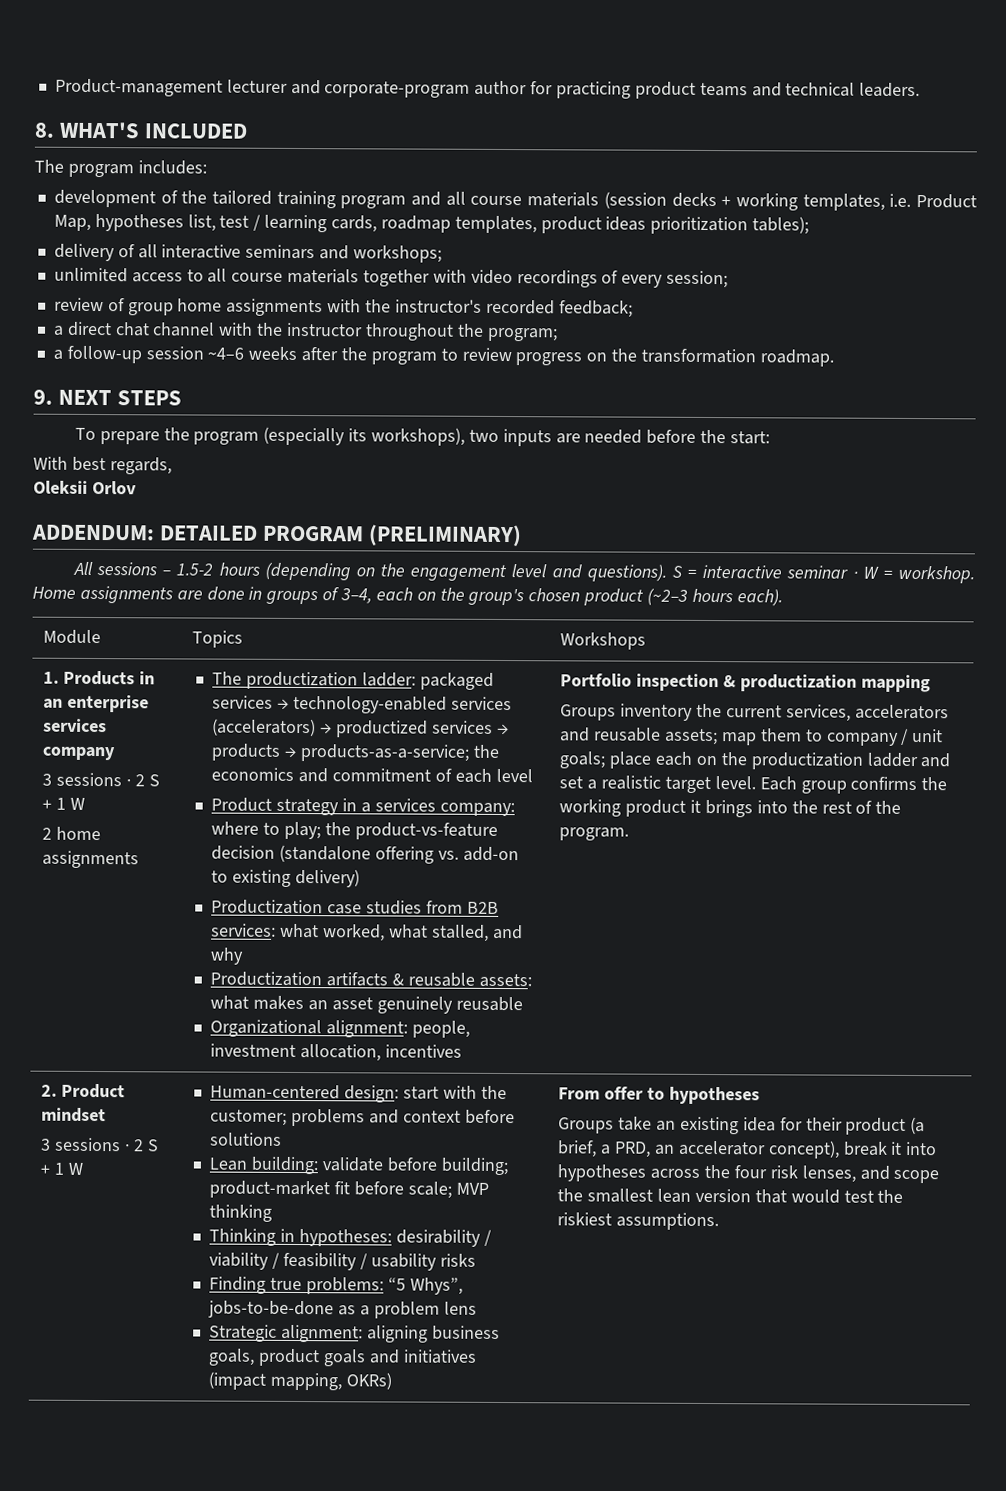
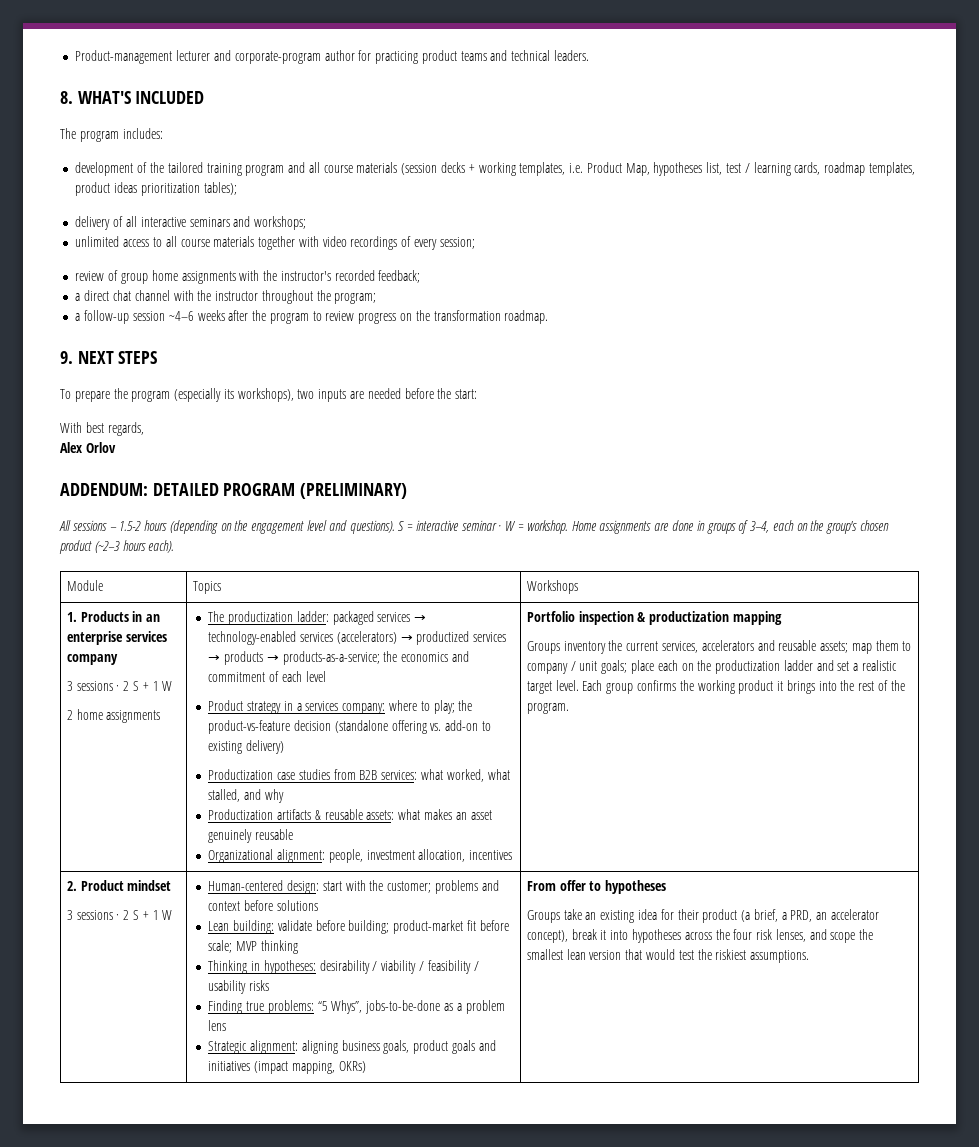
[33,480,88,494] Oleksii -> [60,442,82,453] Alex

